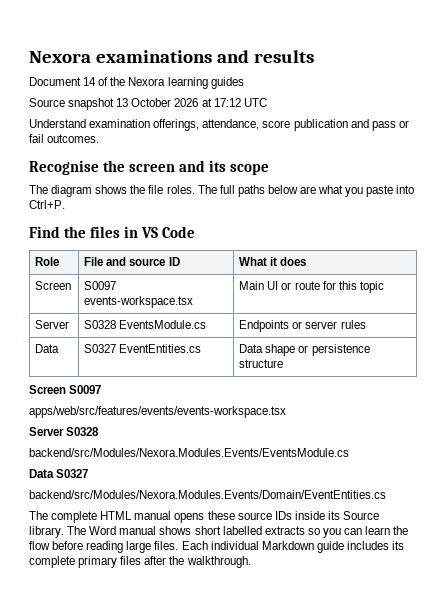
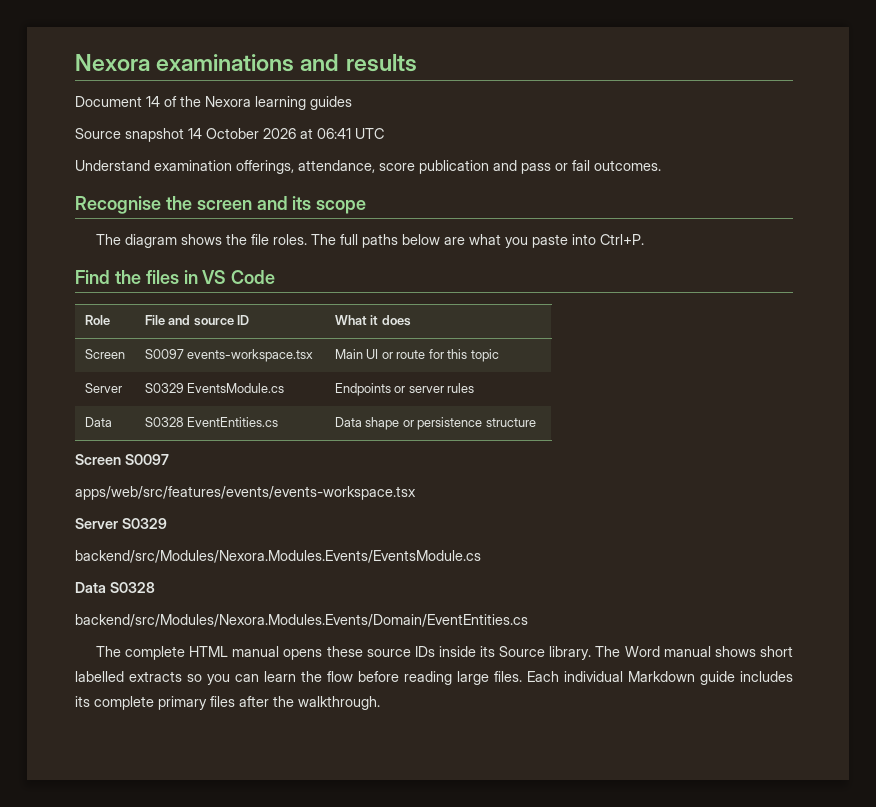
[116,98,129,107] 13 -> [188,128,202,139] 14
[213,98,241,107] 17:12 -> [317,128,351,139] 06:41
[84,320,117,329] S0328 -> [144,383,184,393] S0329
[84,344,117,353] S0327 -> [144,417,184,427] S0328
[66,427,100,436] S0328 -> [122,518,167,529] S0329
[56,469,89,478] S0327 -> [110,582,155,593] S0328

